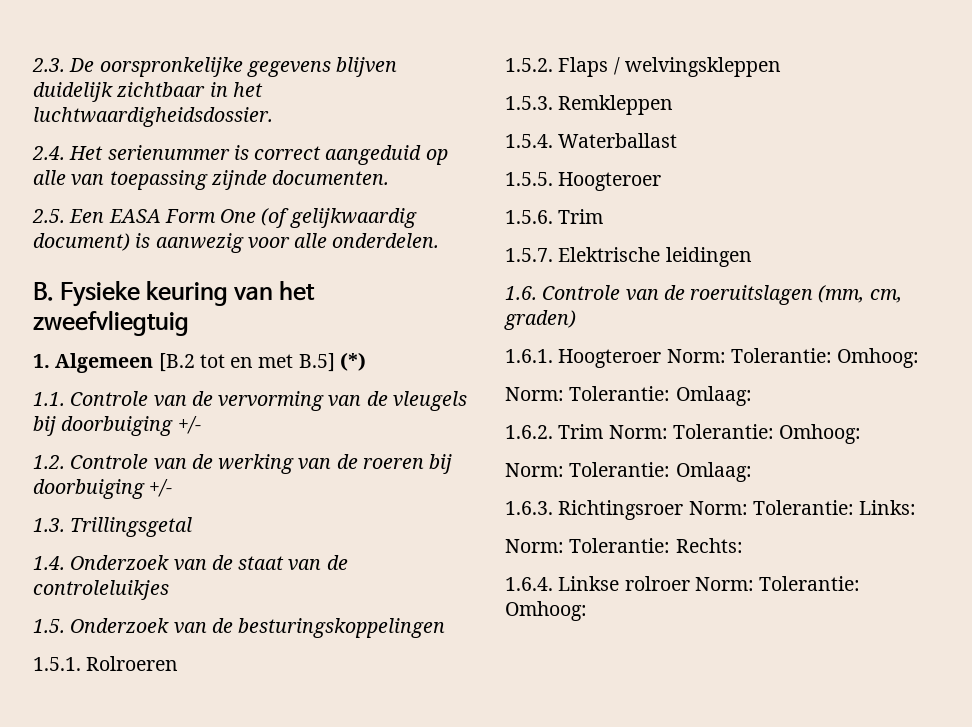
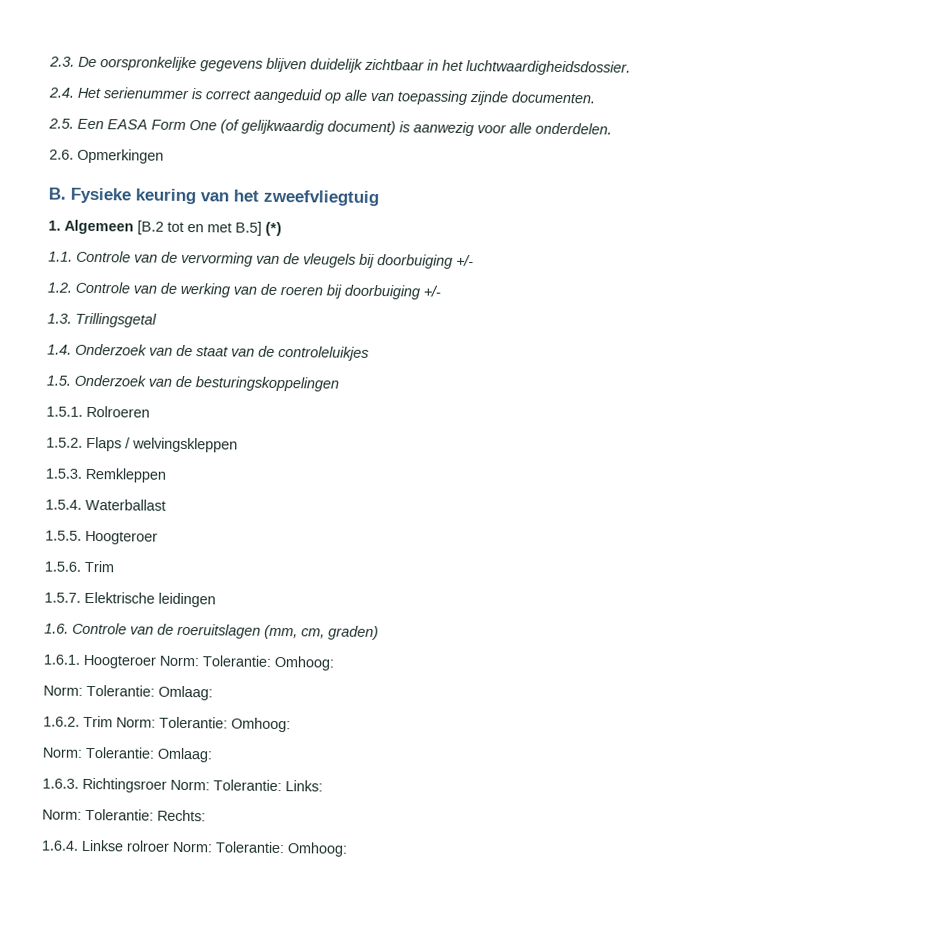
(440, 240) none -> [49,148,164,164] // 2.6. Opmerkingen

